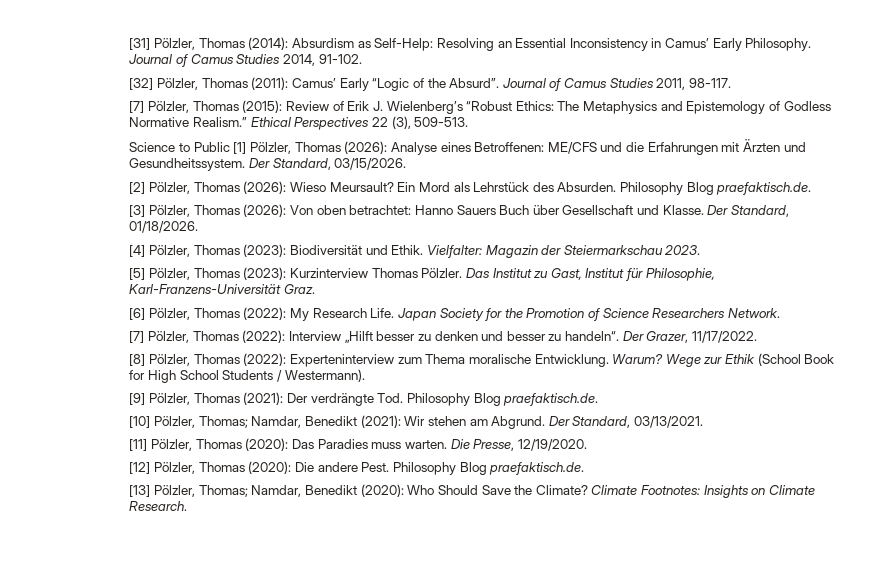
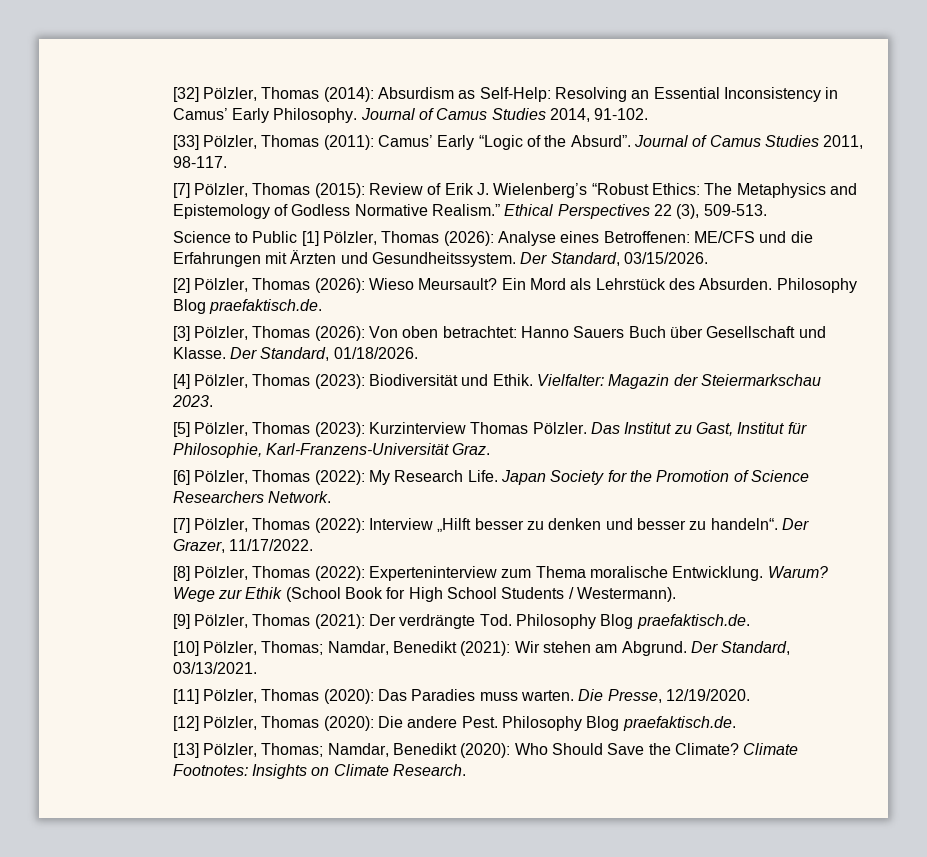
[129,38,151,50] [31] -> [172,87,199,102] [32]
[129,78,154,90] [32] -> [172,135,199,150] [33]

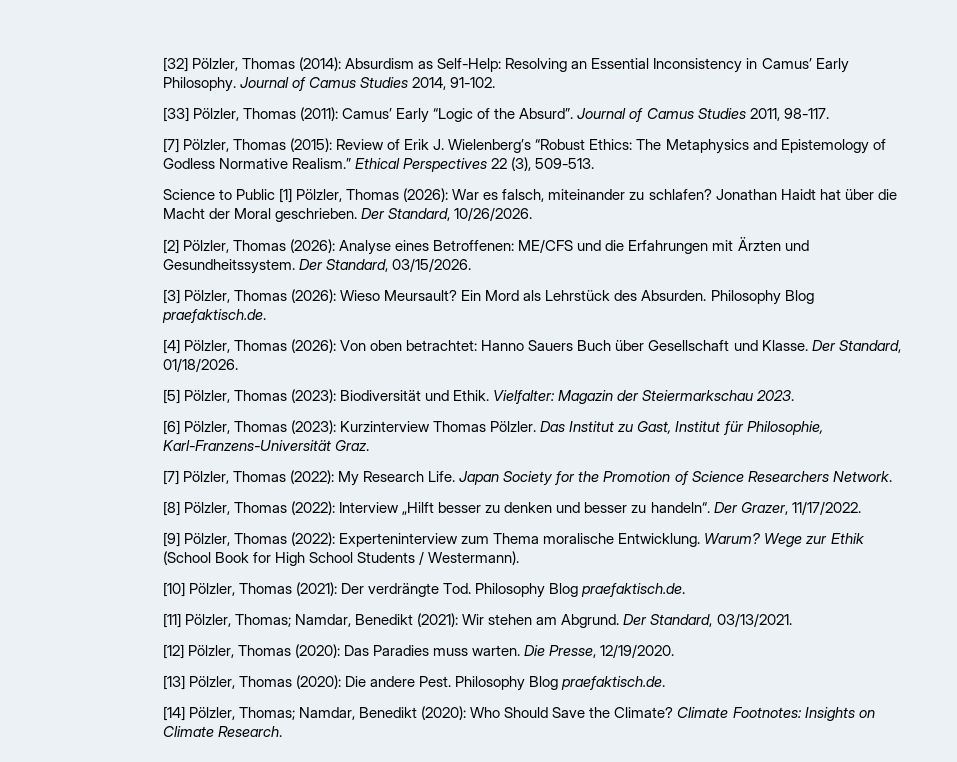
(494, 238) none -> [452,189,897,202] [162,207,533,222] [162,239,336,254] War es falsch, miteinander zu schlafen? Jonathan Haidt hat über die Macht der Moral geschrieben. Der Standard, 10/26/2026. // [2] Pölzler, Thomas (2026):
[172,278,190,293] [2] -> [162,289,180,304] [3]
[172,326,190,341] [3] -> [162,339,180,354] [4]
[172,374,190,389] [4] -> [162,389,180,404] [5]
[172,422,190,437] [5] -> [162,420,180,435] [6]
[172,470,190,485] [6] -> [162,470,179,485] [7]
[172,518,190,533] [7] -> [162,501,180,516] [8]
[172,566,190,581] [8] -> [162,532,180,547] [9]
[172,614,190,629] [9] -> [162,582,185,597] [10]
[172,641,199,656] [10] -> [162,613,181,628] [11]
[172,689,199,704] [11] -> [162,644,184,659] [12]
[172,716,199,731] [12] -> [162,675,185,690] [13]
[172,743,199,758] [13] -> [162,706,185,721] [14]

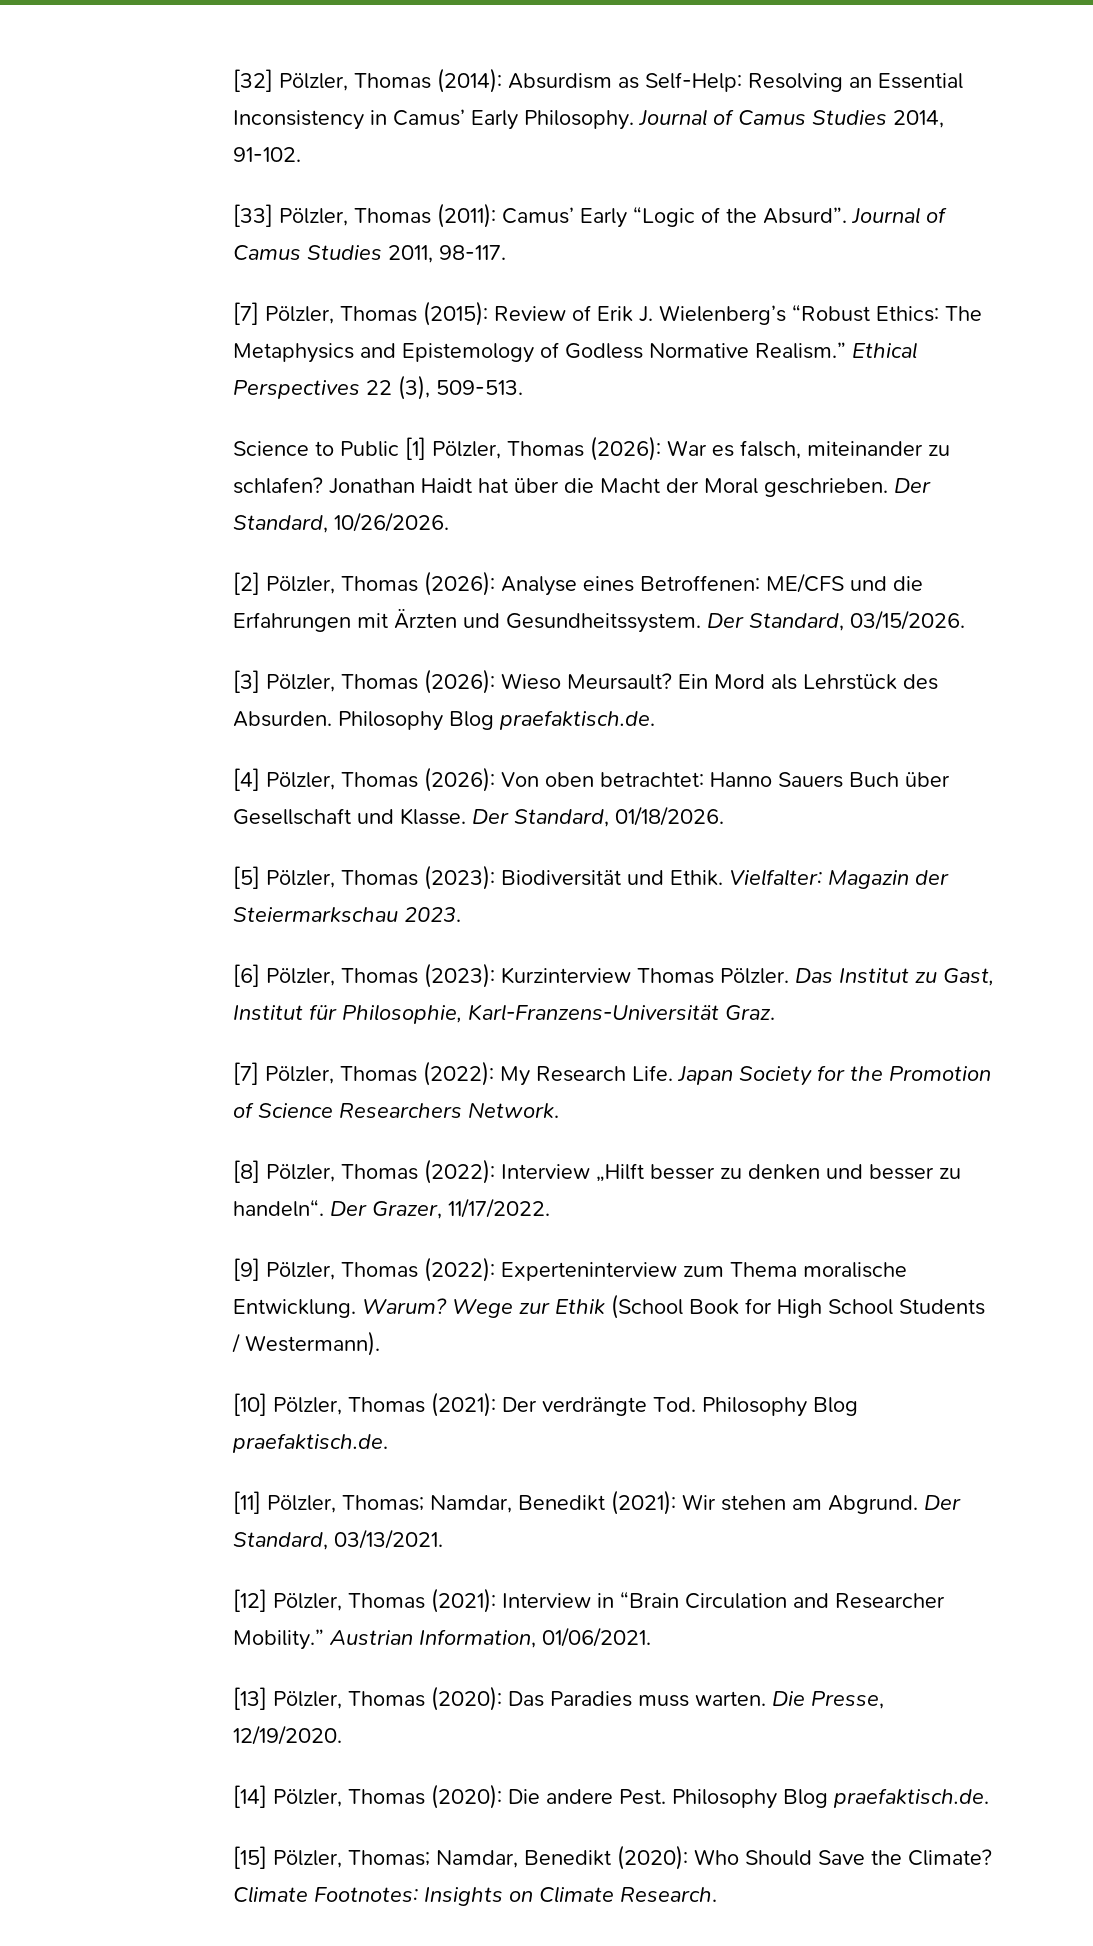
(292, 650) none -> [430,1588,945,1613] [232,1627,651,1650] [232,1687,425,1710] (2021): Interview in “Brain Circulation and Researcher Mobility.” Austrian Information, 01/06/2021. // [13] Pölzler, Thomas
[162,675,185,690] [13] -> [232,1785,267,1808] [14]
[162,706,185,721] [14] -> [232,1846,267,1869] [15]

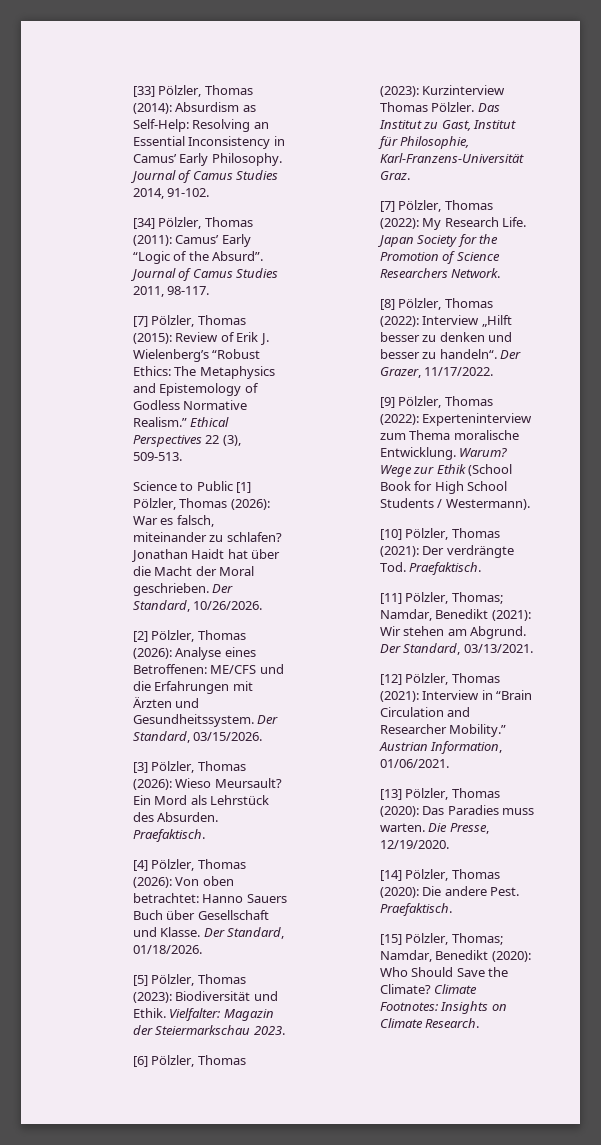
[232,69,273,92] [32] -> [132,86,155,97] [33]
[232,204,273,227] [33] -> [132,218,155,229] [34]
[337,710,655,731] Philosophy Blog praefaktisch.de. -> [132,829,205,842] Praefaktisch.
[701,1397,858,1417] [231,1433,388,1453] Philosophy Blog praefaktisch.de. -> [409,562,482,575] Praefaktisch.
[671,1788,989,1809] Philosophy Blog praefaktisch.de. -> [379,903,452,916] Praefaktisch.

